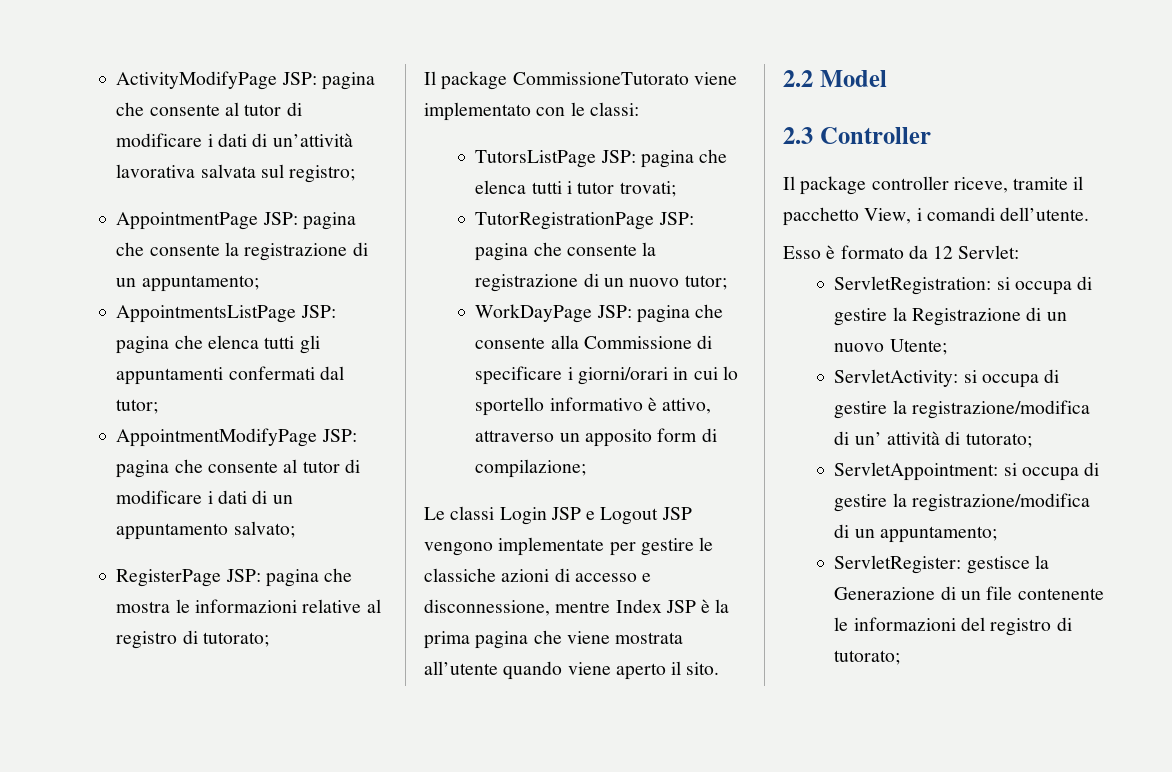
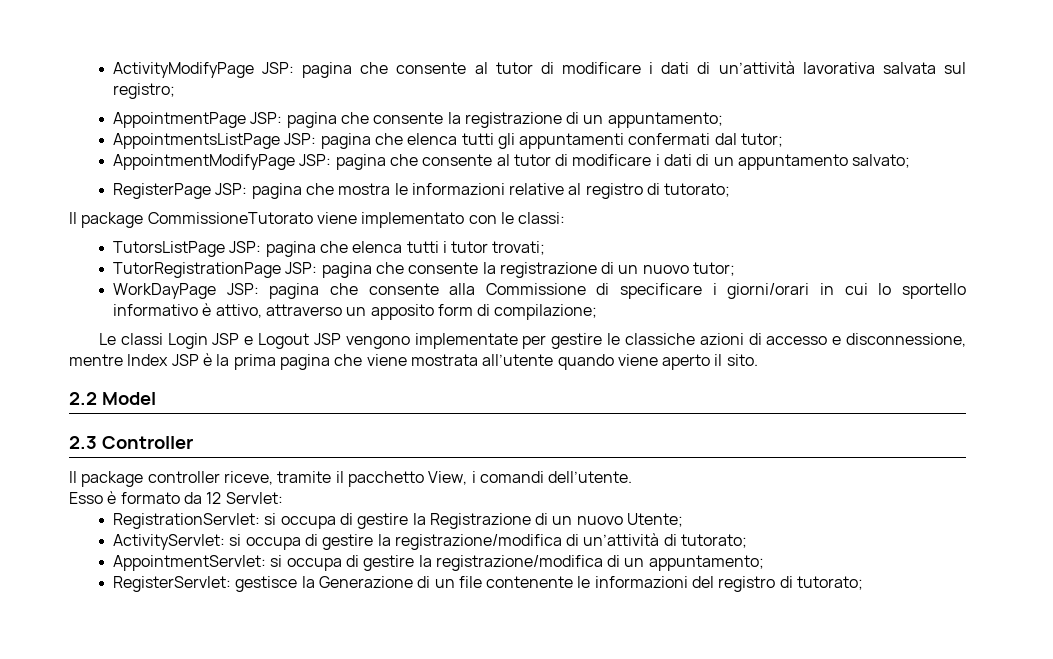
[834,276,992,295] ServletRegistration: -> [112,513,260,529] RegistrationServlet:
[834,369,1060,388] [834,400,1091,419] [834,431,1032,448] [834,462,999,481] ServletActivity: si occupa di gestire la registrazione/modifica di un’ attività di tutorato; // ServletAppointment: -> [112,533,748,550] [112,555,266,571] ActivityServlet: si occupa di gestire la registrazione/modifica di un’attività di tutorato; // AppointmentServlet:
[834,555,962,574] ServletRegister: -> [112,576,231,592] RegisterServlet:

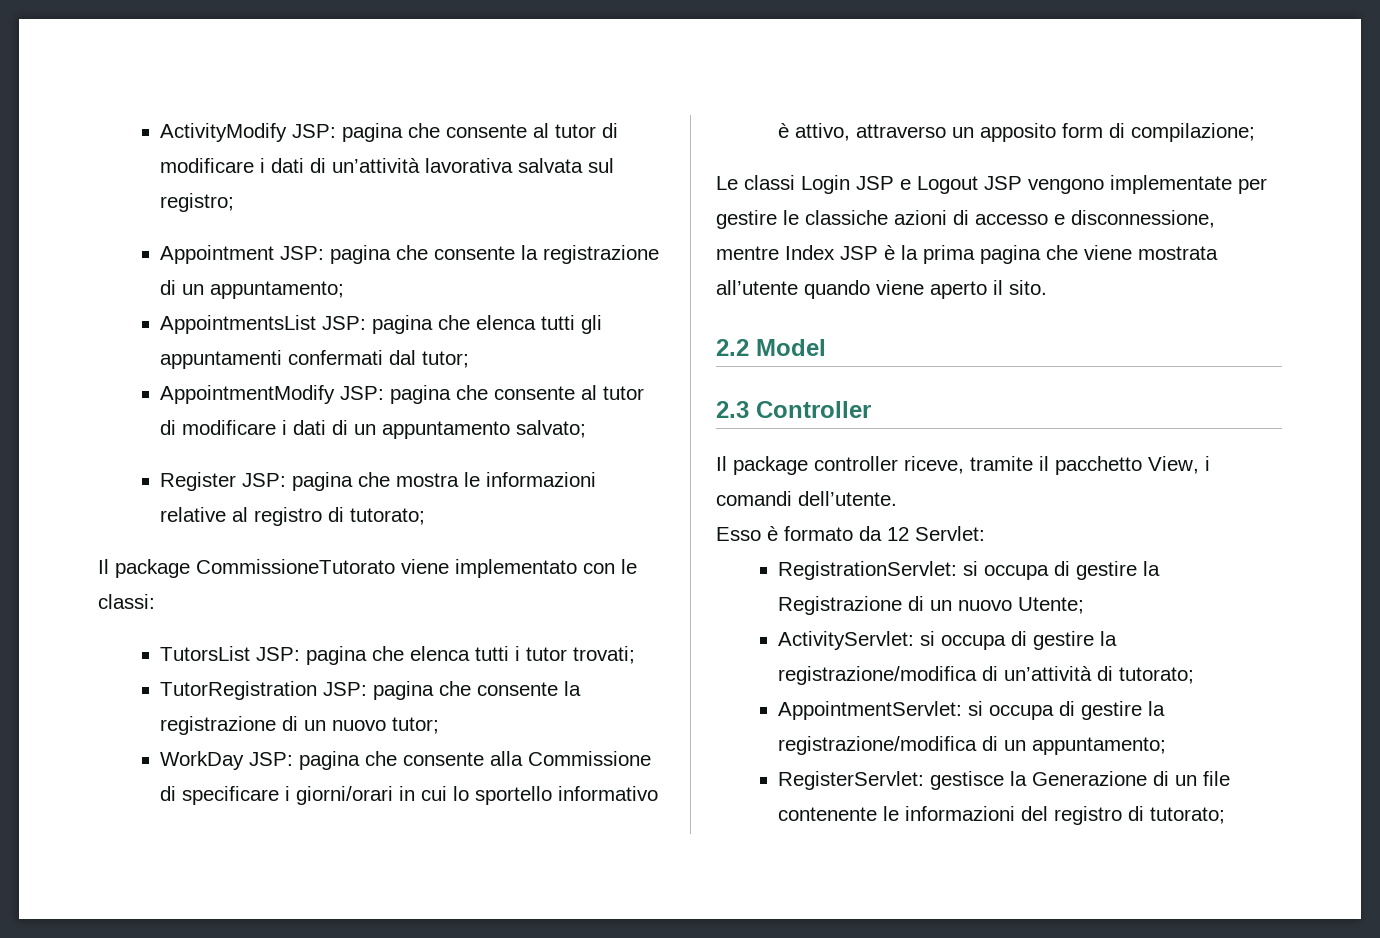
[112,62,254,78] ActivityModifyPage -> [160,123,288,142] ActivityModify
[112,112,246,128] AppointmentPage -> [160,245,275,264] Appointment
[112,133,280,149] AppointmentsListPage -> [160,315,317,334] AppointmentsList
[112,154,295,170] AppointmentModifyPage -> [160,385,336,404] AppointmentModify
[112,183,211,199] RegisterPage -> [160,472,237,491] Register
[112,241,225,257] TutorsListPage -> [160,646,251,661] TutorsList
[112,262,281,278] TutorRegistrationPage -> [160,681,318,700] TutorRegistration
[112,283,216,299] WorkDayPage -> [160,751,245,770] WorkDay

